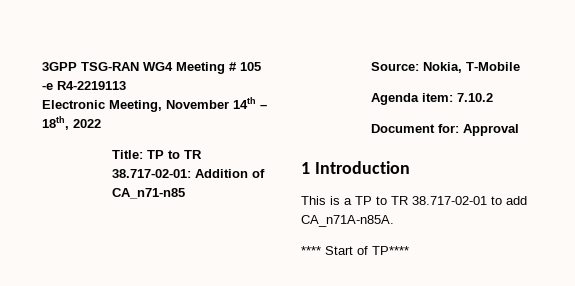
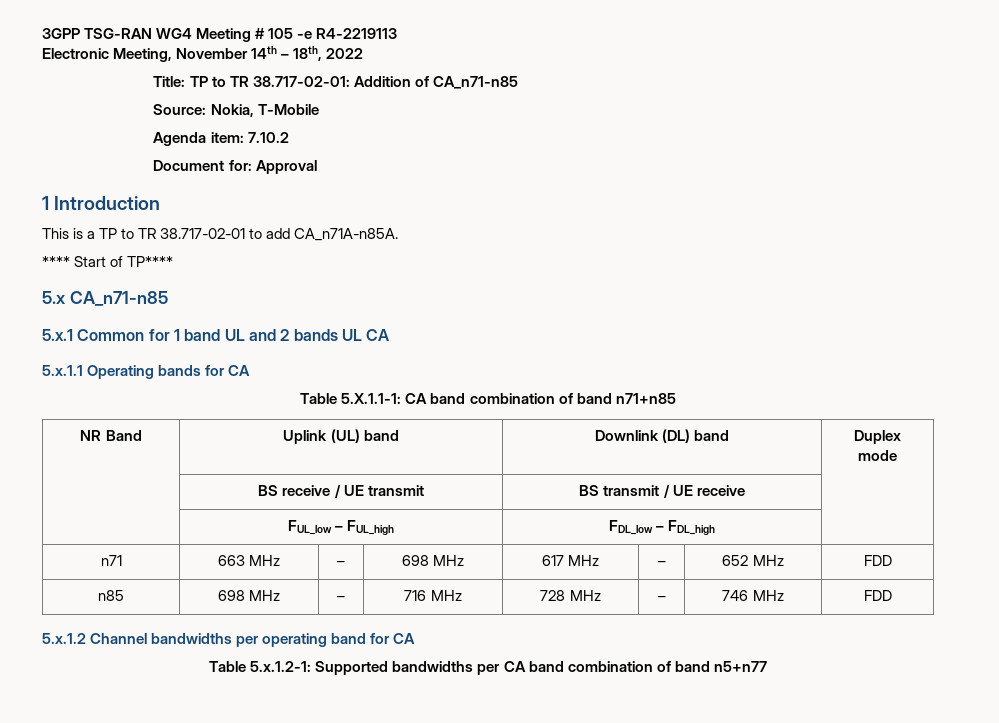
(409, 250) none -> [42,291,168,306] [42,329,390,341] [42,365,251,379] [300,393,676,404] [80,430,142,441] [283,429,399,444] [594,429,730,443] [854,430,901,444] [858,450,897,461] [258,484,424,498] [579,484,745,498] [287,520,395,535] [608,520,716,535] [100,555,122,566] [217,555,281,566] [337,561,345,566] [401,555,465,566] [541,555,600,566] [657,561,666,566] [722,555,784,566] [863,555,892,566] [98,590,124,601] [217,590,281,601] [337,596,345,601] [404,590,462,601] [540,590,601,601] [657,596,666,601] [722,590,784,601] [863,590,892,601] [42,633,416,647] [209,661,767,675] // 5.x CA_n71-n85 // 5.x.1 Common for 1 band UL and 2 bands UL CA // 5.x.1.1 Operating bands for CA // Table 5.X.1.1-1: CA band combination of band n71+n85 // NR Band | Uplink (UL) band | Downlink (DL) band | Duplex // mode // | BS receive / UE transmit | BS transmit / UE receive | // | FUL_low – FUL_high | FDL_low – FDL_high | // n71 | 663 MHz | – | 698 MHz | 617 MHz | – | 652 MHz | FDD // n85 | 698 MHz | – | 716 MHz | 728 MHz | – | 746 MHz | FDD // 5.x.1.2 Channel bandwidths per operating band for CA // Table 5.x.1.2-1: Supported bandwidths per CA band combination of band n5+n77

